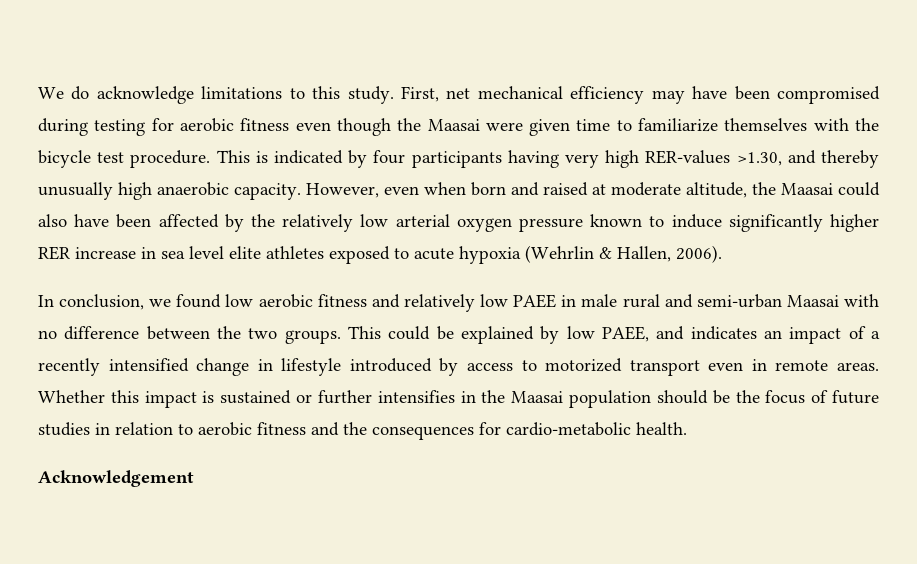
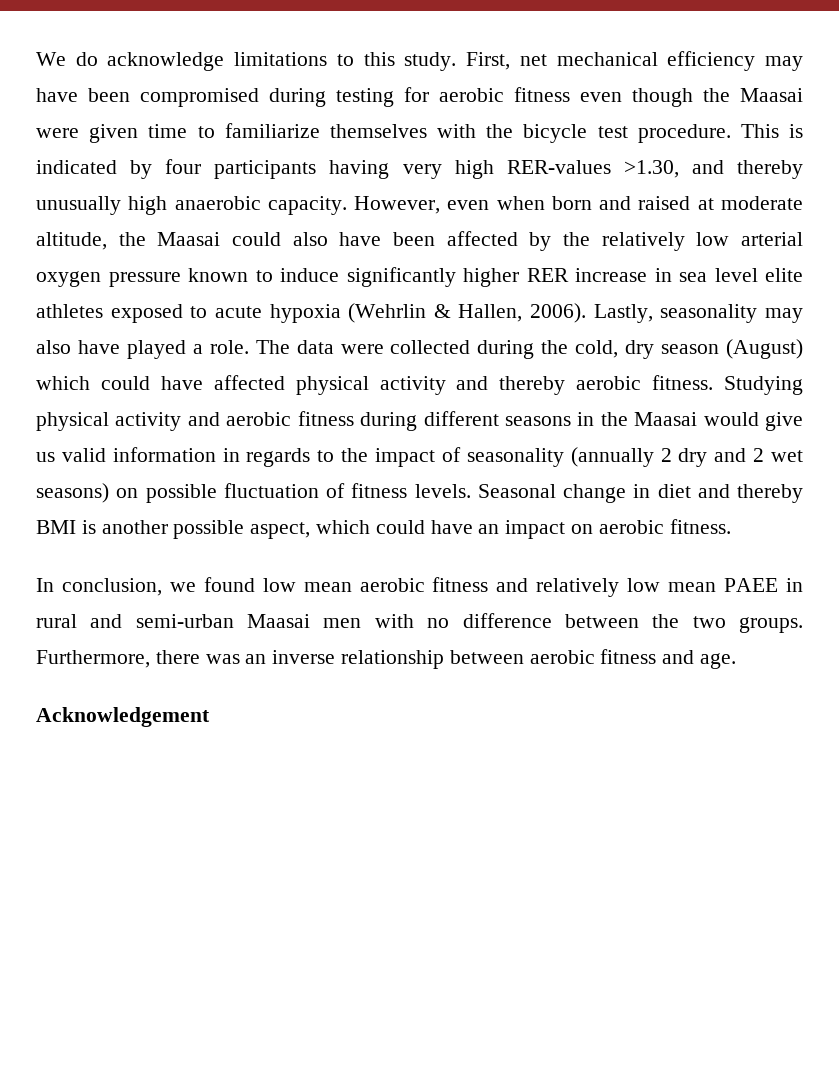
(722, 254) none -> [593,304,803,323] [36,339,804,359] [36,375,803,395] [36,411,803,431] [36,447,804,467] [36,483,803,503] [36,519,731,539] Lastly, seasonality may also have played a role. The data were collected during the cold, dry season (August) which could have affected physical activity and thereby aerobic fitness. Studying physical activity and aerobic fitness during different seasons in the Maasai would give us valid information in regards to the impact of seasonality (annually 2 dry and 2 wet seasons) on possible fluctuation of fitness levels. Seasonal change in diet and thereby BMI is another possible aspect, which could have an impact on aerobic fitness.
(254, 300) none -> [303,582,352,592] mean
(509, 300) none -> [668,582,717,592] mean
[581,294,618,307] male -> (803, 585) none
(839, 301) none -> [323,618,362,628] men
[348,326,881,344] [38,358,879,376] [38,390,880,408] [38,422,687,440] This could be explained by low PAEE, and indicates an impact of a recently intensified change in lifestyle introduced by access to motorized transport even in remote areas. Whether this impact is sustained or further intensifies in the Maasai population should be the focus of future studies in relation to aerobic fitness and the consequences for cardio-metabolic health. -> [36,649,737,669] Furthermore, there was an inverse relationship between aerobic fitness and age.

